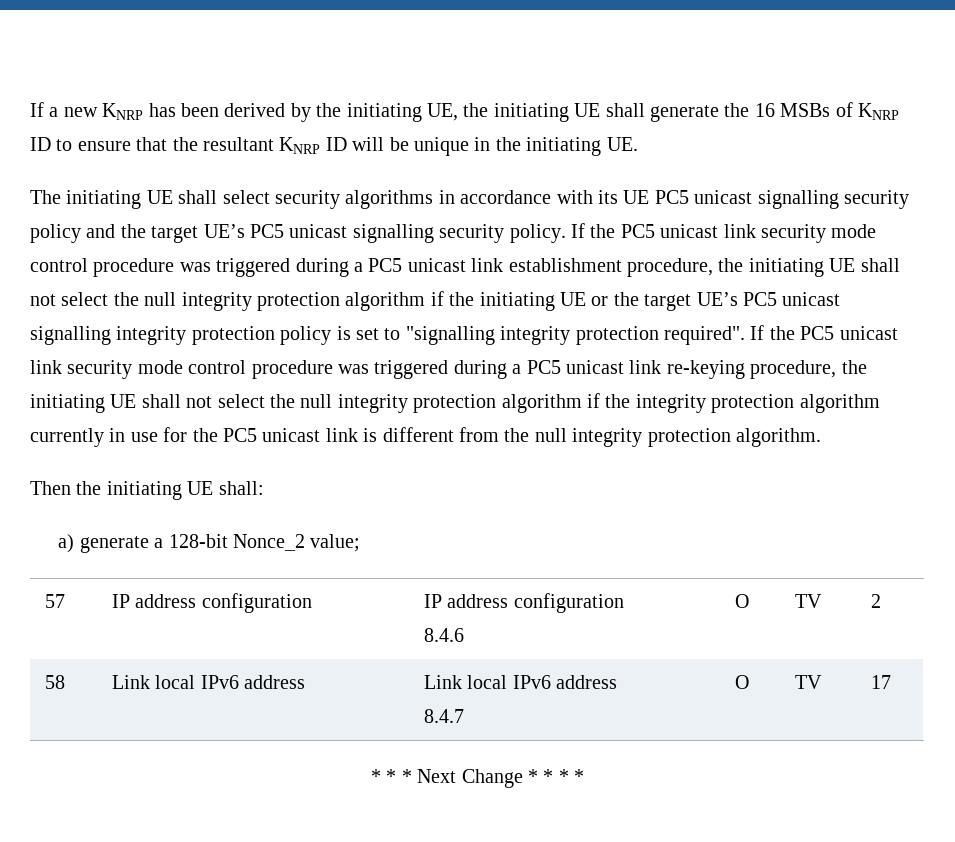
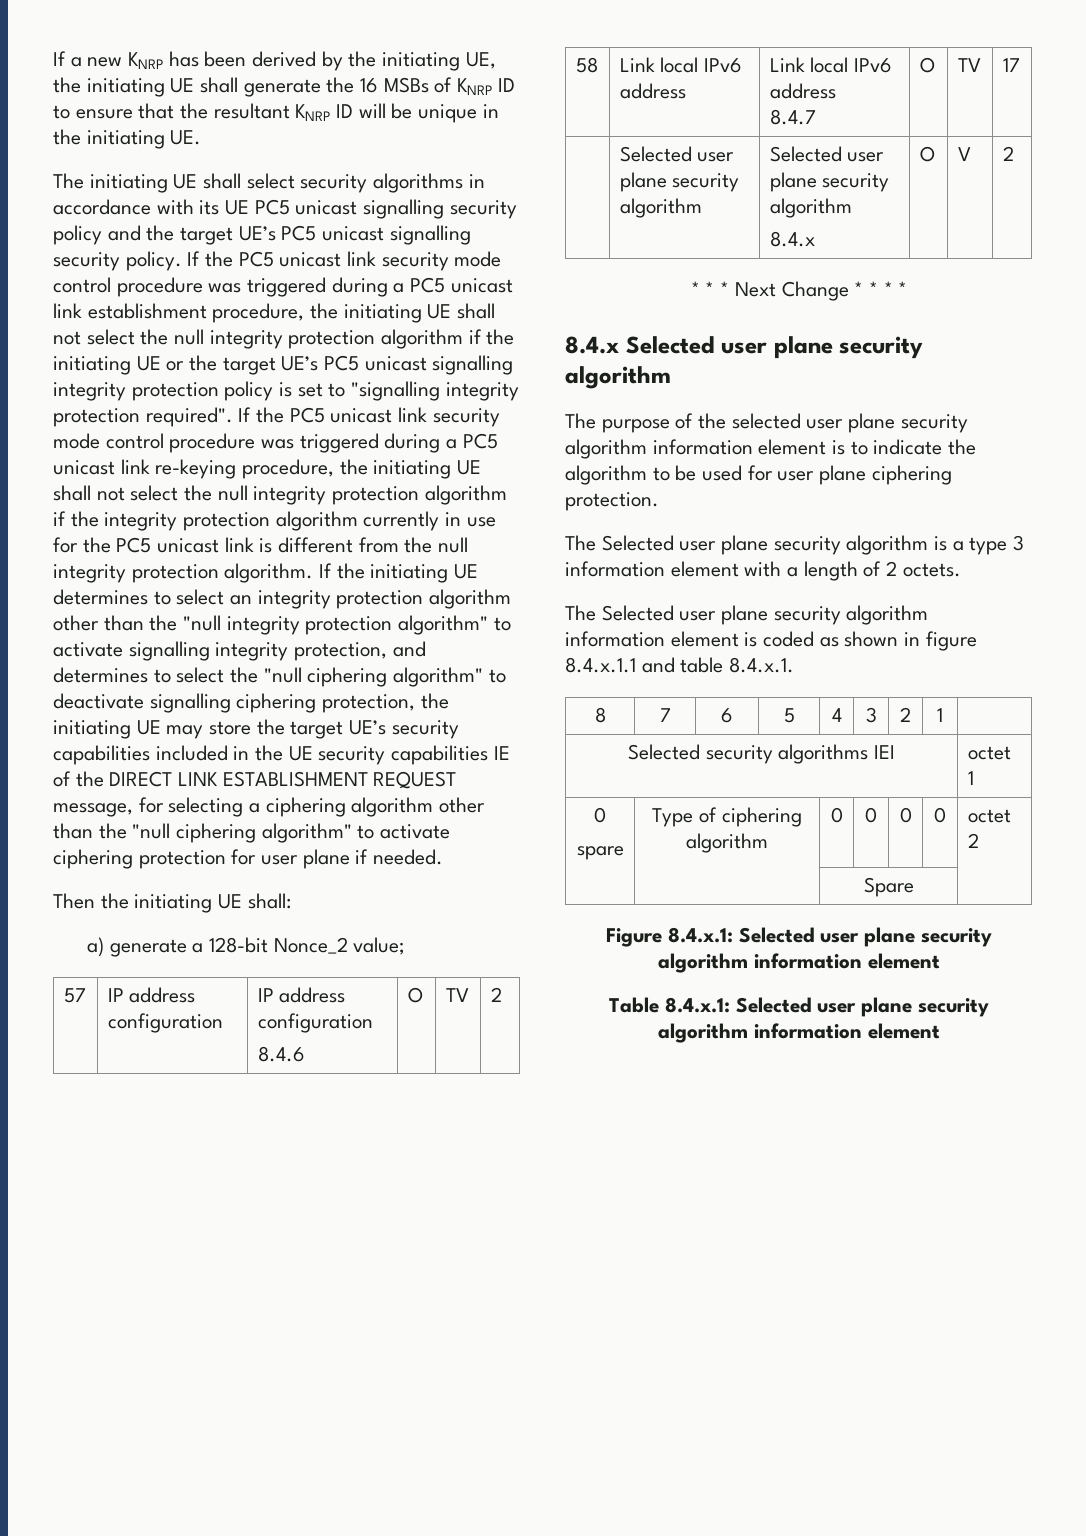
(821, 437) none -> [319,563,479,583] [53,589,512,609] [53,615,511,635] [53,641,426,661] [53,667,506,687] [53,693,449,713] [53,719,459,739] [53,745,510,765] [53,771,457,789] [53,797,486,817] [53,823,451,843] [53,849,444,869] If the initiating UE determines to select an integrity protection algorithm other than the "null integrity protection algorithm" to activate signalling integrity protection, and determines to select the "null ciphering algorithm" to deactivate signalling ciphering protection, the initiating UE may store the target UE’s security capabilities included in the UE security capabilities IE of the DIRECT LINK ESTABLISHMENT REQUEST message, for selecting a ciphering algorithm other than the "null ciphering algorithm" to activate ciphering protection for user plane if needed.
(891, 682) none -> [619,146,735,162] [619,172,740,192] [619,198,702,218] [769,146,885,162] [769,172,890,192] [769,198,852,218] [769,231,815,247] [919,146,935,162] [957,147,971,161] [1002,146,1014,161] // | Selected user plane security algorithm | Selected user plane security algorithm // 8.4.x | O | V | 2
(585, 776) none -> [565,336,924,359] [565,366,671,389] [565,413,968,433] [565,439,977,459] [565,465,952,485] [565,492,659,511] [565,535,1025,555] [565,561,961,581] [565,605,929,625] [565,631,977,651] [565,657,795,673] [594,707,606,723] [659,708,671,722] [721,708,733,723] [783,708,795,723] [831,708,842,722] [865,707,877,723] [900,707,911,722] [937,708,943,722] [627,744,896,764] [967,746,1011,760] [967,771,974,785] [594,807,606,823] [576,846,624,860] [652,807,802,827] [686,833,768,853] [830,807,843,823] [865,807,877,823] [899,807,912,823] [934,807,946,823] [967,809,1011,823] [967,833,979,848] [863,877,914,897] [606,927,992,947] [658,953,940,973] [609,997,989,1017] [658,1023,940,1043] // 8.4.x Selected user plane security algorithm // The purpose of the selected user plane security algorithm information element is to indicate the algorithm to be used for user plane ciphering protection. // The Selected user plane security algorithm is a type 3 information element with a length of 2 octets. // The Selected user plane security algorithm information element is coded as shown in figure 8.4.x.1.1 and table 8.4.x.1. // 8 | 7 | 6 | 5 | 4 | 3 | 2 | 1 | // Selected security algorithms IEI | octet 1 // 0 // spare | Type of ciphering algorithm | 0 | 0 | 0 | 0 | octet 2 // | | Spare | // Figure 8.4.x.1: Selected user plane security algorithm information element // Table 8.4.x.1: Selected user plane security algorithm information element

